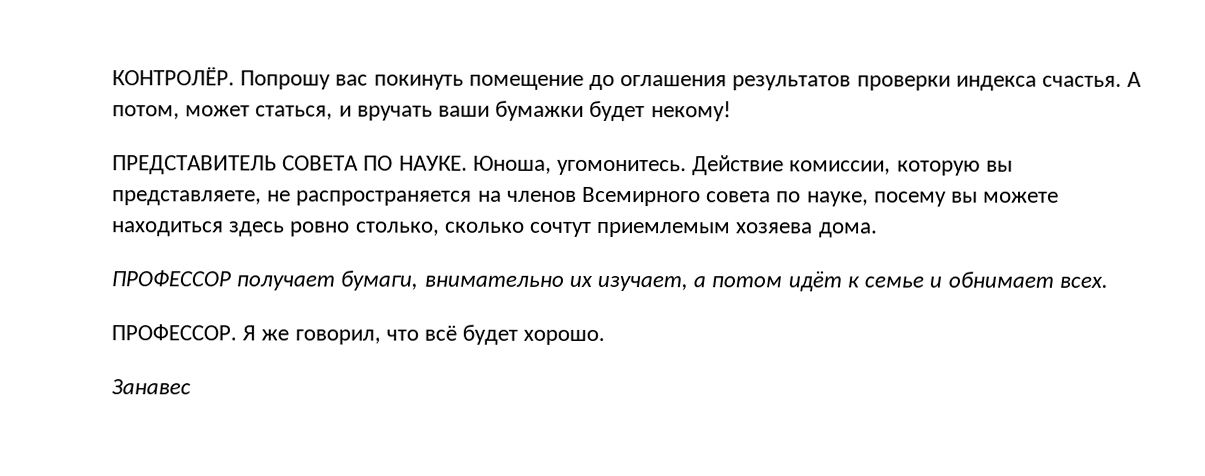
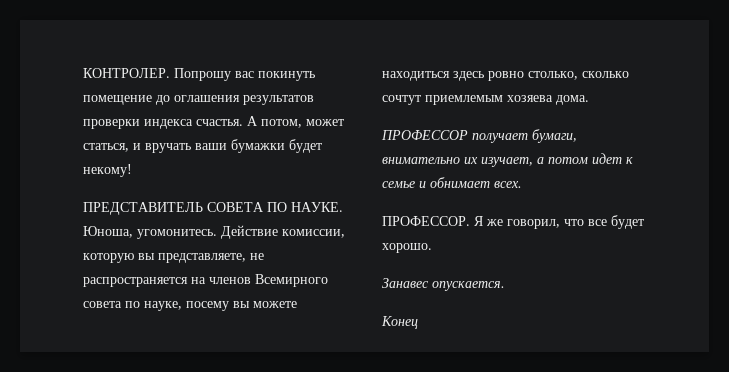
[112,67,235,86] КОНТРОЛЁР. -> [83,68,170,78] КОНТРОЛЕР.
[787,271,842,292] идёт -> [592,153,622,164] идет
[424,325,458,341] всё -> [588,219,607,226] все
(191, 387) none -> [432,281,505,291] [381,316,418,329] опускается. // Конец

